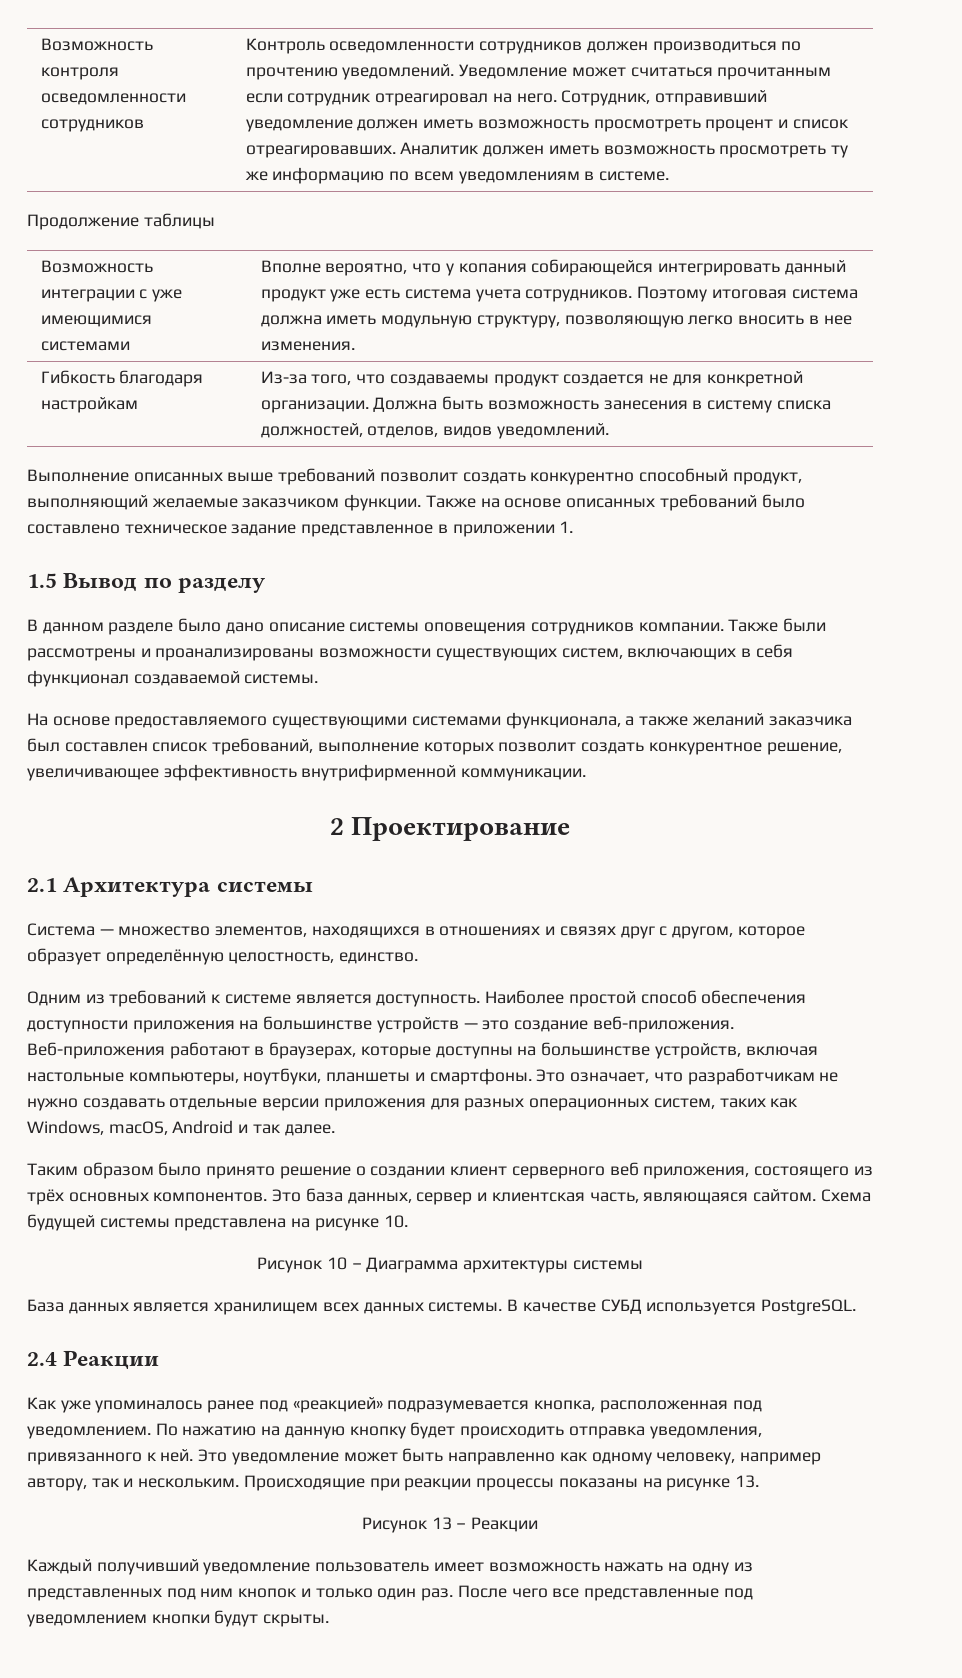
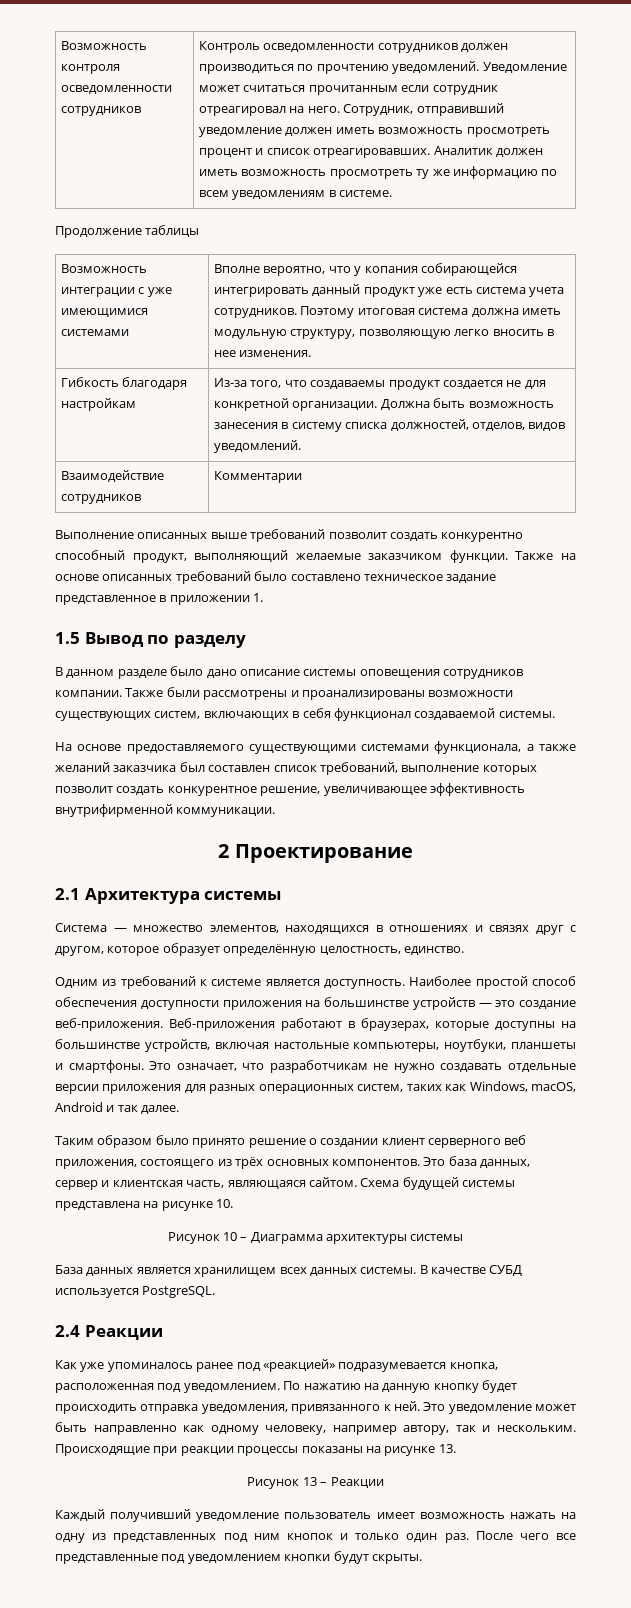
(609, 431) none -> [61,470,165,482] [61,494,142,504] [214,471,303,483] // Взаимодействие сотрудников | Комментарии

